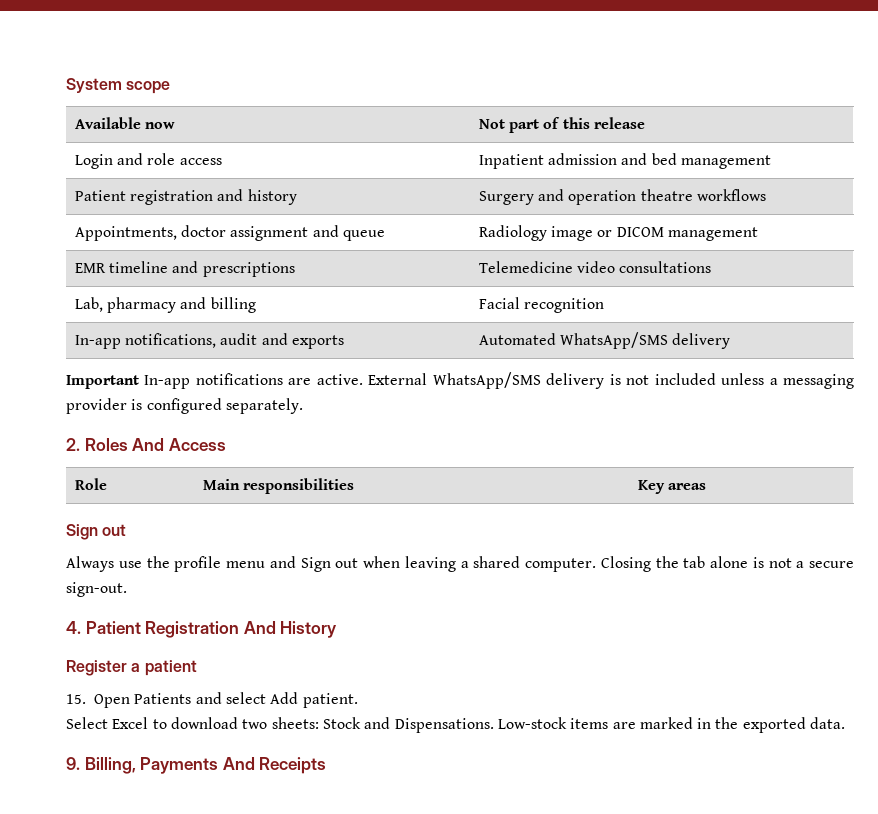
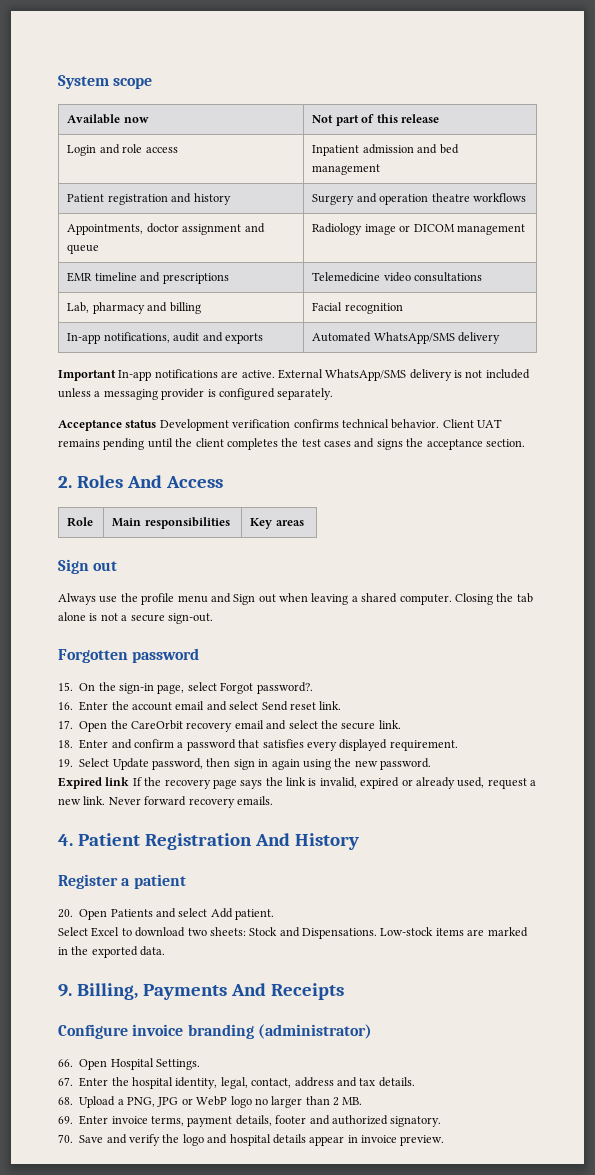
(303, 406) none -> [58,419,502,431] [58,438,525,450] // Acceptance status Development verification confirms technical behavior. Client UAT remains pending until the client completes the test cases and signs the acceptance section.
(127, 589) none -> [58,648,200,663] [58,682,313,694] [58,701,342,711] [58,720,401,732] [58,739,458,751] [58,758,431,770] [58,777,536,789] [58,796,273,808] // Forgotten password // 15. On the sign-in page, select Forgot password?. // 16. Enter the account email and select Send reset link. // 17. Open the CareOrbit recovery email and select the secure link. // 18. Enter and confirm a password that satisfies every displayed requirement. // 19. Select Update password, then sign in again using the new password. // Expired link If the recovery page says the link is invalid, expired or already used, request a new link. Never forward recovery emails.
[66,694,86,704] 15. -> [58,909,73,918] 20.
(327, 765) none -> [58,1024,372,1039] [58,1058,200,1070] [58,1077,415,1089] [58,1096,363,1108] [58,1115,442,1127] [58,1134,445,1146] // Configure invoice branding (administrator) // 66. Open Hospital Settings. // 67. Enter the hospital identity, legal, contact, address and tax details. // 68. Upload a PNG, JPG or WebP logo no larger than 2 MB. // 69. Enter invoice terms, payment details, footer and authorized signatory. // 70. Save and verify the logo and hospital details appear in invoice preview.

